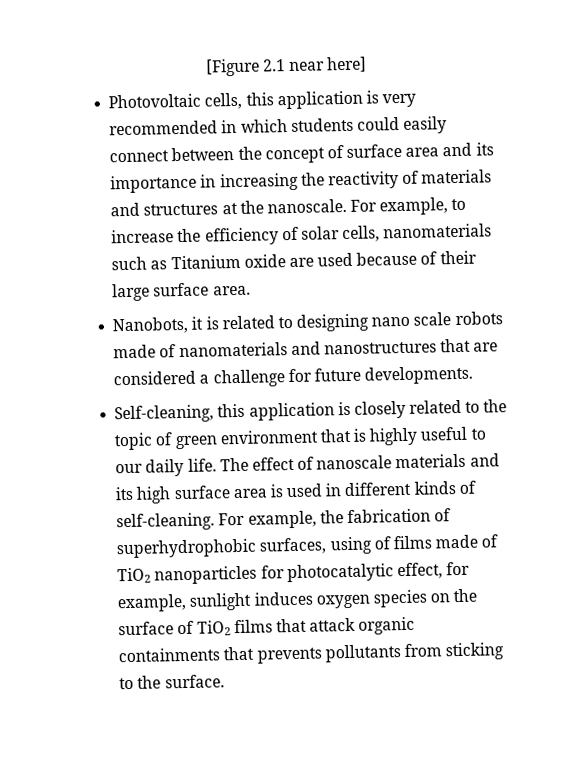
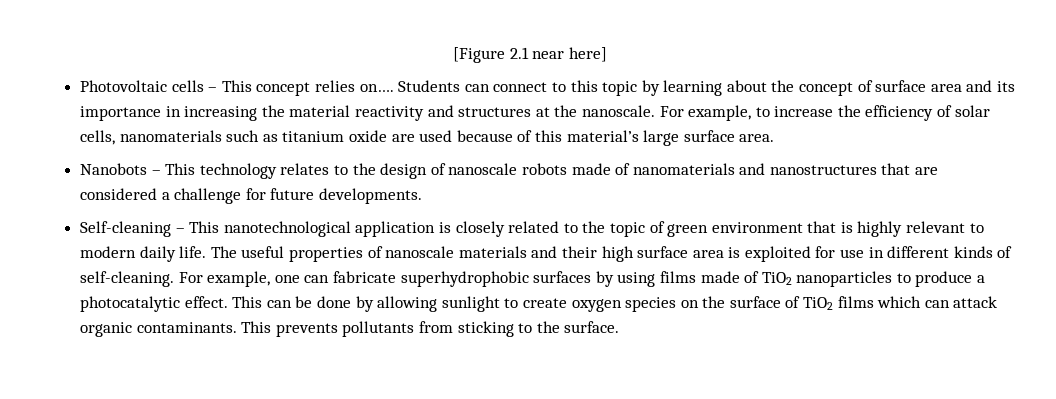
[204,90,417,110] [109,116,448,136] [109,147,235,163] cells, this application is very recommended in which students could easily connect between -> [171,80,767,96] cells – This concept relies on…. Students can connect to this topic by learning about
[327,169,493,190] reactivity of materials -> [289,105,424,121] material reactivity
[170,254,241,270] Titanium -> [282,131,345,142] titanium
[439,250,477,265] their -> [534,130,639,142] this material’s
[112,312,452,335] Nanobots, it is related to designing nano scale -> [80,163,518,179] Nanobots – This technology relates to the design of nanoscale
[114,403,246,424] Self-cleaning, this -> [80,221,351,237] Self-cleaning – This nanotechnological
[420,426,486,441] [115,463,144,474] useful to our -> [906,221,984,233] [80,246,137,258] relevant to modern
[251,456,295,471] effect -> [241,246,363,262] useful properties
[115,486,135,501] its -> [561,246,597,258] their
[286,483,323,498] used -> [744,246,865,262] exploited for use
[319,508,452,524] [116,536,391,559] the fabrication of superhydrophobic surfaces, using of -> [274,271,656,287] one can fabricate superhydrophobic surfaces by using
[260,561,471,583] [117,591,313,613] for photocatalytic effect, for example, sunlight induces -> [896,271,986,287] [80,296,567,312] to produce a photocatalytic effect. This can be done by allowing sunlight to create
[275,616,416,635] [118,646,255,663] that attack organic containments that -> [877,296,998,308] [80,321,272,337] which can attack organic contaminants. This

